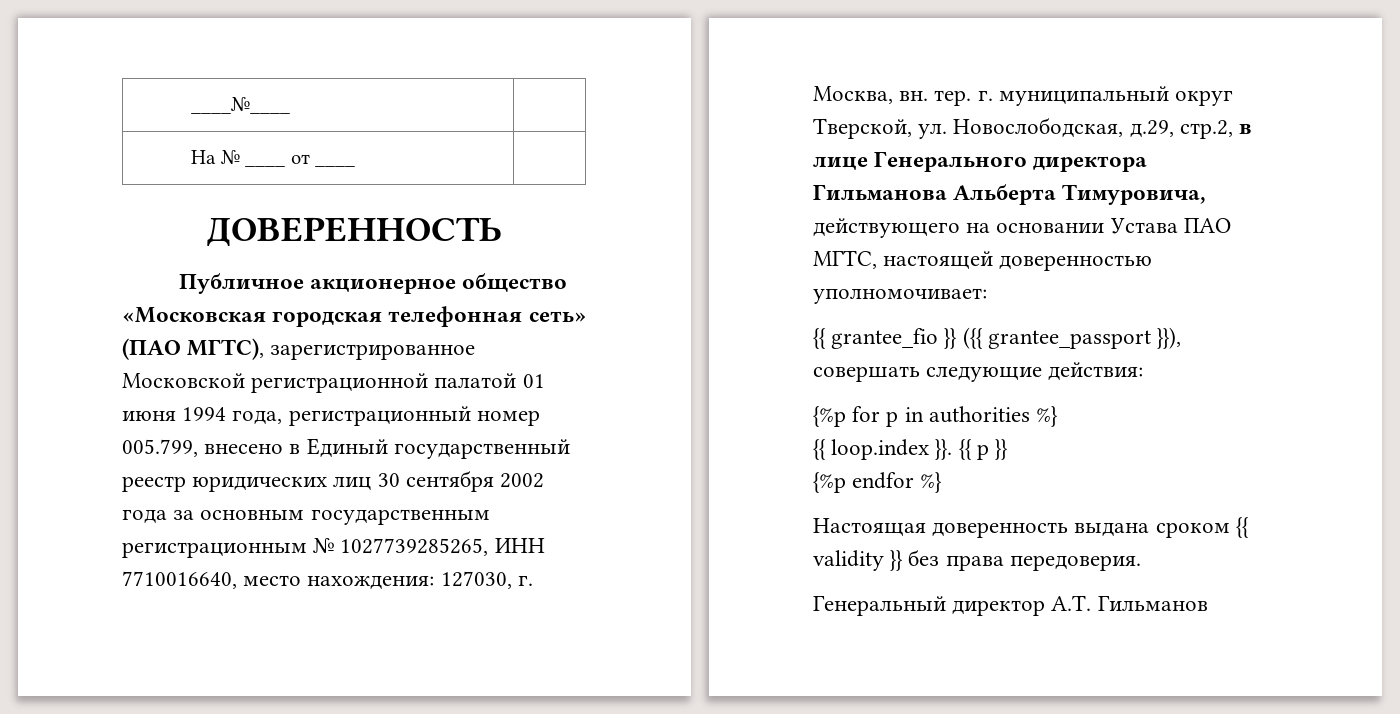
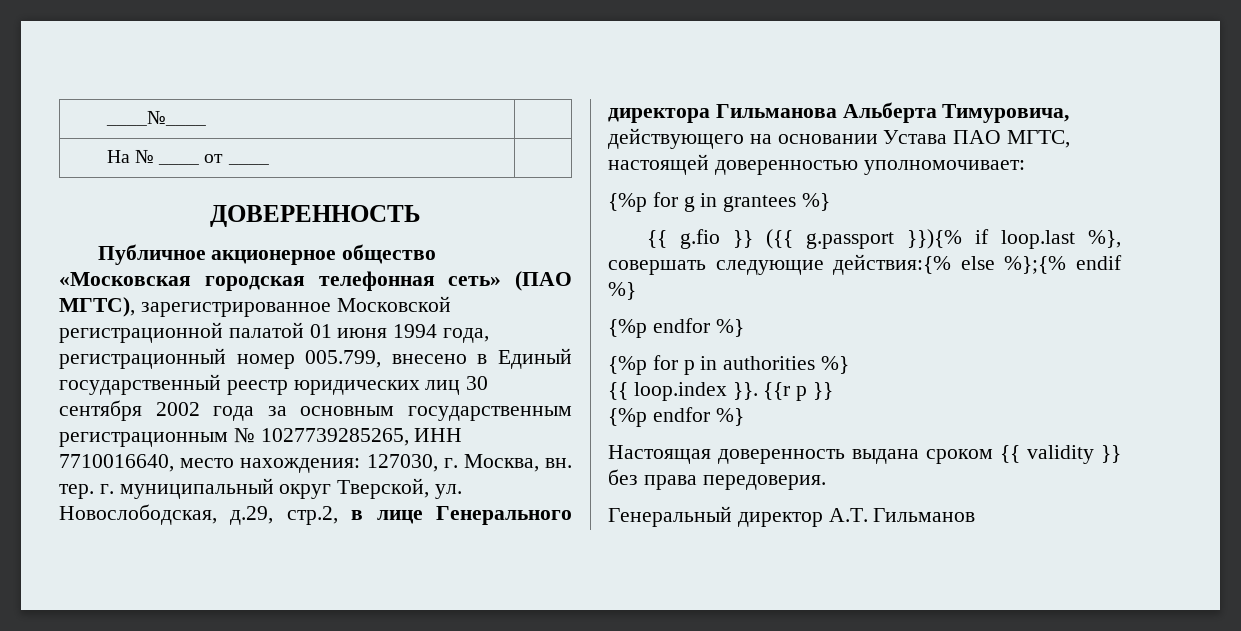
[813,328,939,349] // {{ grantee_fio -> [608,192,831,212] [646,229,720,249] // {%p for g in grantees %} // {{ g.fio
[987,327,1182,349] [813,362,1144,382] grantee_passport }}), совершать следующие действия: -> [805,229,1121,249] [608,254,1122,275] [608,282,636,300] [608,318,744,338] g.passport }}){% if loop.last %}, совершать следующие действия:{% else %};{% endif %} // {%p endfor %}
[958,439,972,460] {{ -> [763,382,791,400] {{r

